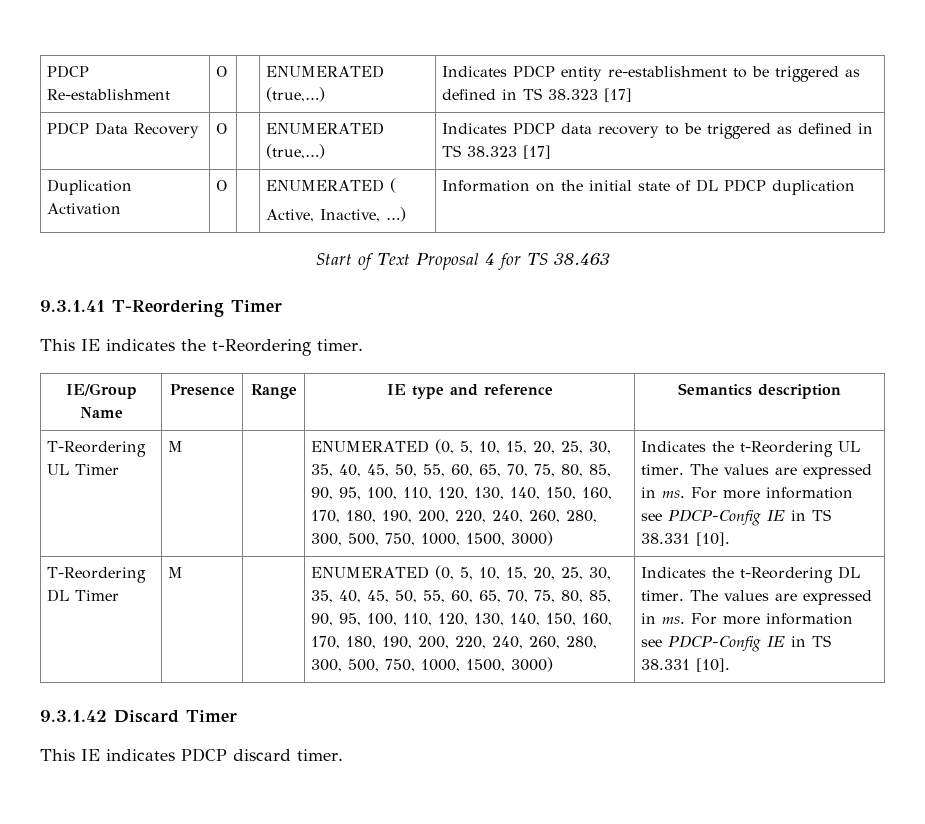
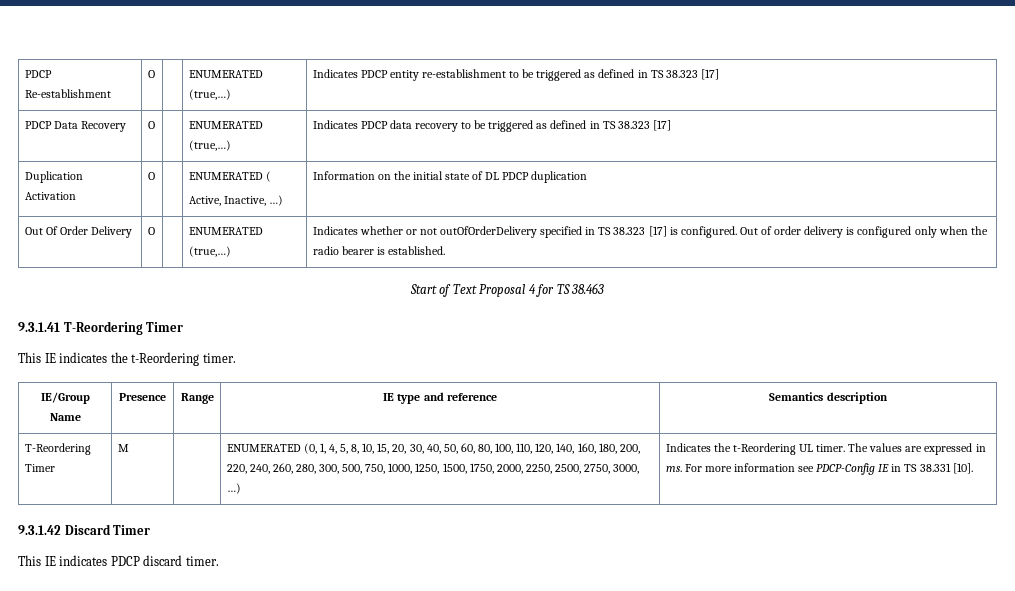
(856, 187) none -> [24,226,132,238] [147,227,155,235] [188,227,263,235] [188,246,231,257] [312,226,988,238] [312,246,445,255] // Out Of Order Delivery | O | | ENUMERATED (true,…) | Indicates whether or not outOfOrderDelivery specified in TS 38.323 [17] is configured. Out of order delivery is configured only when the radio bearer is established.
[47,464,120,475] [168,441,184,452] [311,439,612,454] [311,464,612,477] [311,487,613,500] [311,510,598,523] [311,531,554,546] UL Timer | M | | ENUMERATED (0, 5, 10, 15, 20, 25, 30, 35, 40, 45, 50, 55, 60, 65, 70, 75, 80, 85, 90, 95, 100, 110, 120, 130, 140, 150, 160, 170, 180, 190, 200, 220, 240, 260, 280, 300, 500, 750, 1000, 1500, 3000) -> [24,464,55,472] [117,444,129,452] [226,443,640,454] [226,463,640,474] [226,483,241,494] Timer | M | | ENUMERATED (0, 1, 4, 5, 8, 10, 15, 20, 30, 40, 50, 60, 80, 100, 110, 120, 140, 160, 180, 200, 220, 240, 260, 280, 300, 500, 750, 1000, 1250, 1500, 1750, 2000, 2250, 2500, 2750, 3000, …)
[47,567,147,583] [47,589,120,602] [168,567,184,578] [311,565,612,580] [311,590,612,603] [311,613,613,626] [311,636,598,649] [311,657,554,672] [641,566,861,583] [641,590,873,605] [641,613,854,625] [641,635,832,652] [641,658,731,672] // T-Reordering DL Timer | M | | ENUMERATED (0, 5, 10, 15, 20, 25, 30, 35, 40, 45, 50, 55, 60, 65, 70, 75, 80, 85, 90, 95, 100, 110, 120, 130, 140, 150, 160, 170, 180, 190, 200, 220, 240, 260, 280, 300, 500, 750, 1000, 1500, 3000) | Indicates the t-Reordering DL timer. The values are expressed in ms. For more information see PDCP-Config IE in TS 38.331 [10]. -> (973, 468) none

